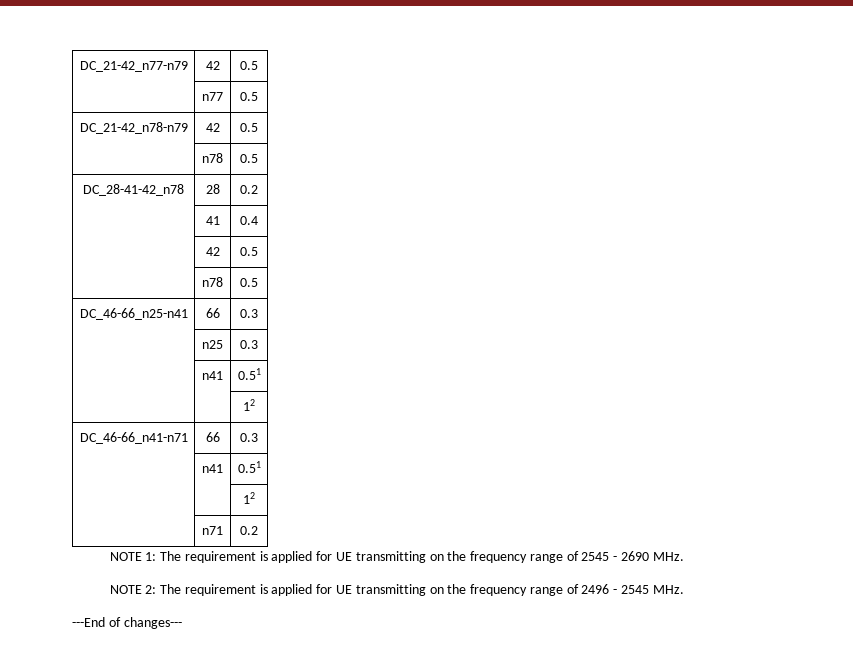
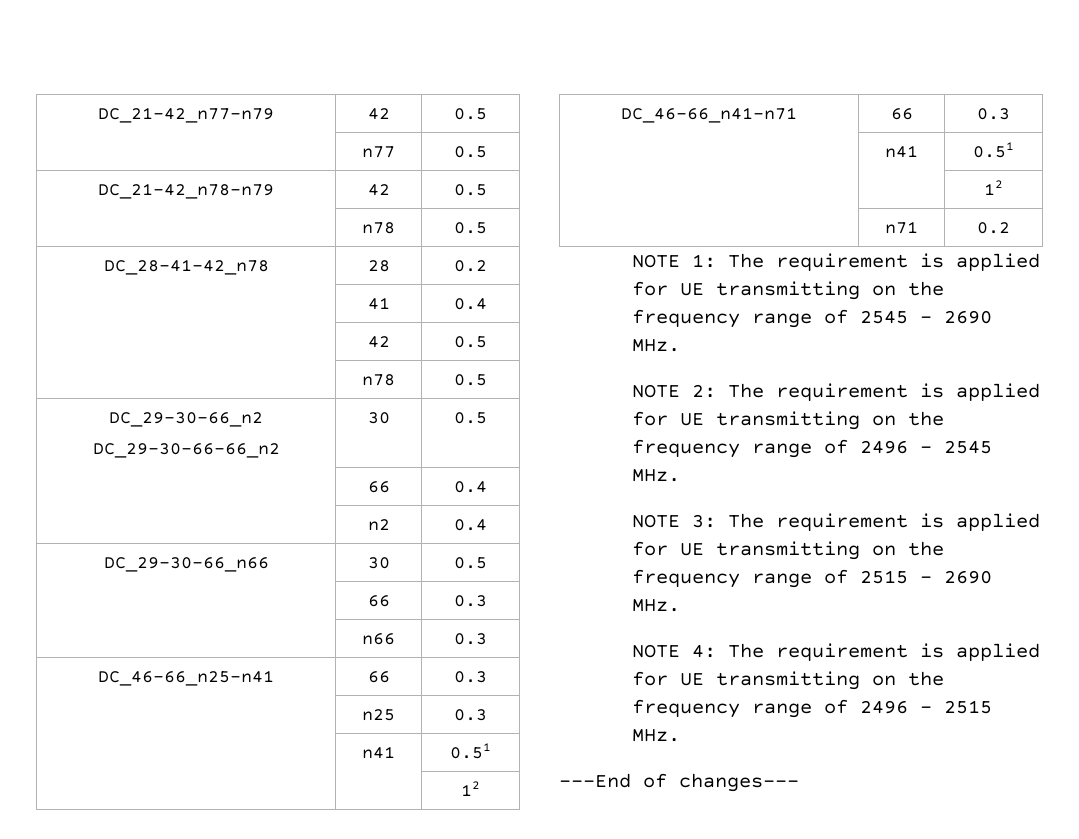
(258, 282) none -> [109,412,263,427] [92,443,280,458] [367,412,390,424] [454,412,487,424] [367,481,390,493] [454,481,487,493] [367,519,390,531] [454,519,487,531] [103,557,269,572] [367,557,390,569] [454,557,487,569] [367,595,390,607] [454,595,487,607] [362,633,395,645] [454,633,487,645] // DC_29-30-66_n2 // DC_29-30-66-66_n2 | 30 | 0.5 // | 66 | 0.4 // | n2 | 0.4 // DC_29-30-66_n66 | 30 | 0.5 // | 66 | 0.3 // | n66 | 0.3
(684, 589) none -> [632,513,1041,531] [632,541,945,560] [632,569,993,588] [632,599,681,612] [632,643,1041,661] [632,671,945,690] [632,699,993,718] [632,729,681,742] // NOTE 3: The requirement is applied for UE transmitting on the frequency range of 2515 - 2690 MHz. // NOTE 4: The requirement is applied for UE transmitting on the frequency range of 2496 - 2515 MHz.

